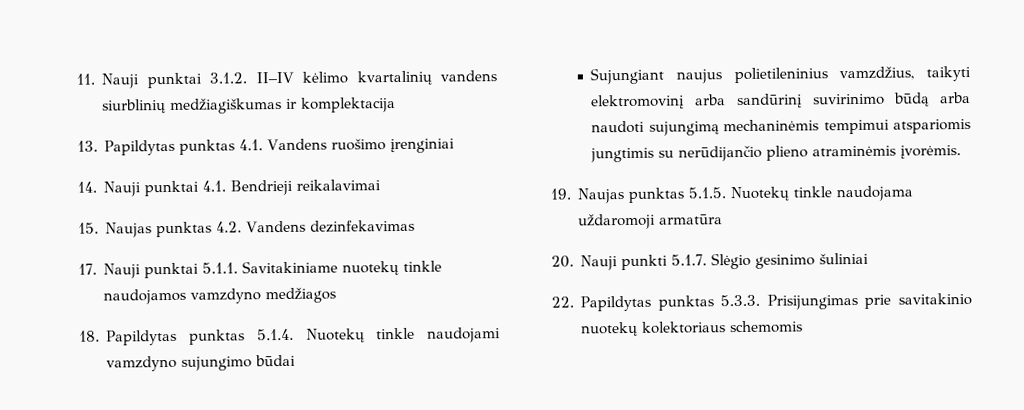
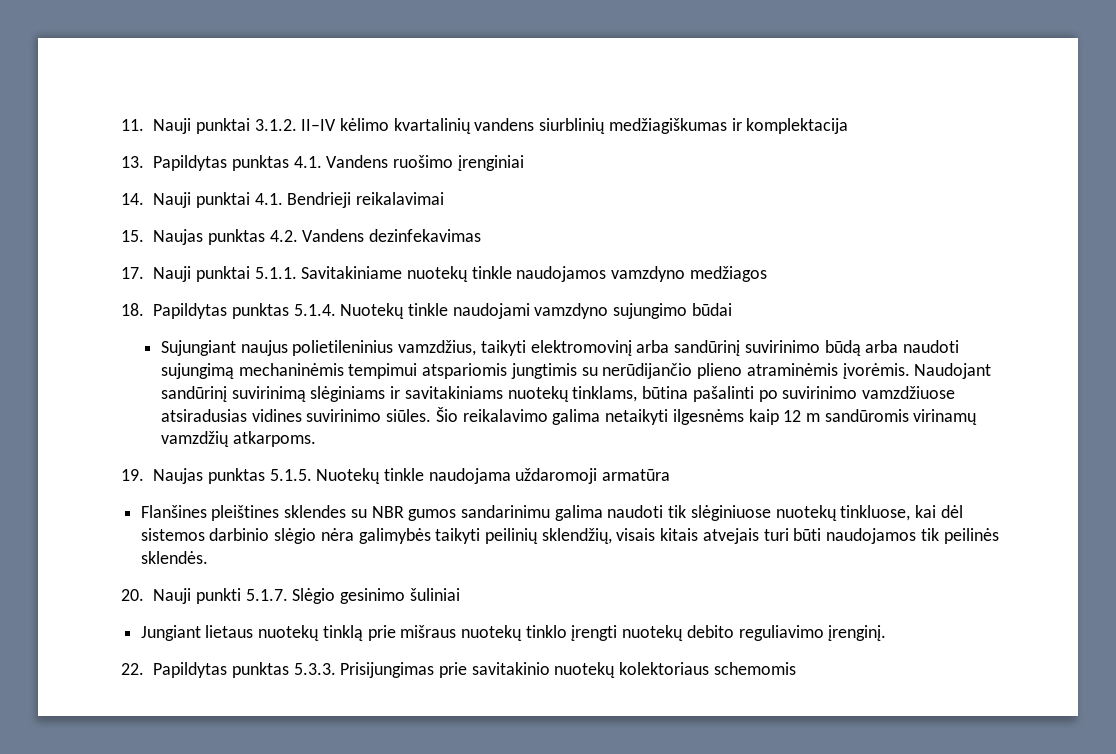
(962, 152) none -> [914,363,992,379] [160,386,955,402] [160,407,978,425] [160,431,316,447] Naudojant sandūrinį suvirinimą slėginiams ir savitakiniams nuotekų tinklams, būtina pašalinti po suvirinimo vamzdžiuose atsiradusias vidines suvirinimo siūles. Šio reikalavimo galima netaikyti ilgesnėms kaip 12 m sandūromis virinamų vamzdžių atkarpoms.
(724, 219) none -> [140,505,963,521] [140,528,999,544] [140,551,208,564] // Flanšines pleištines sklendes su NBR gumos sandarinimu galima naudoti tik slėginiuose nuotekų tinkluose, kai dėl sistemos darbinio slėgio nėra galimybės taikyti peilinių sklendžių, visais kitais atvejais turi būti naudojamos tik peilinės sklendės.
(870, 258) none -> [140,625,887,641] // Jungiant lietaus nuotekų tinklą prie mišraus nuotekų tinklo įrengti nuotekų debito reguliavimo įrenginį.

